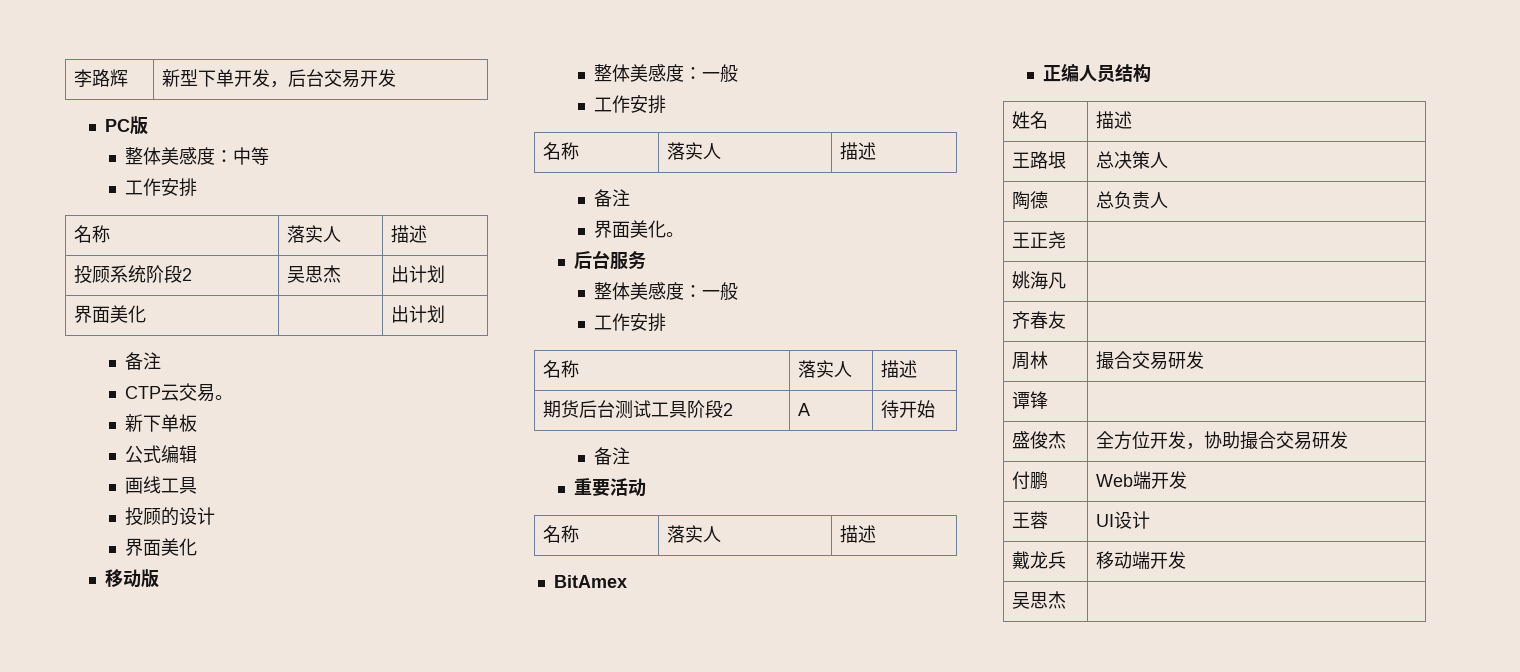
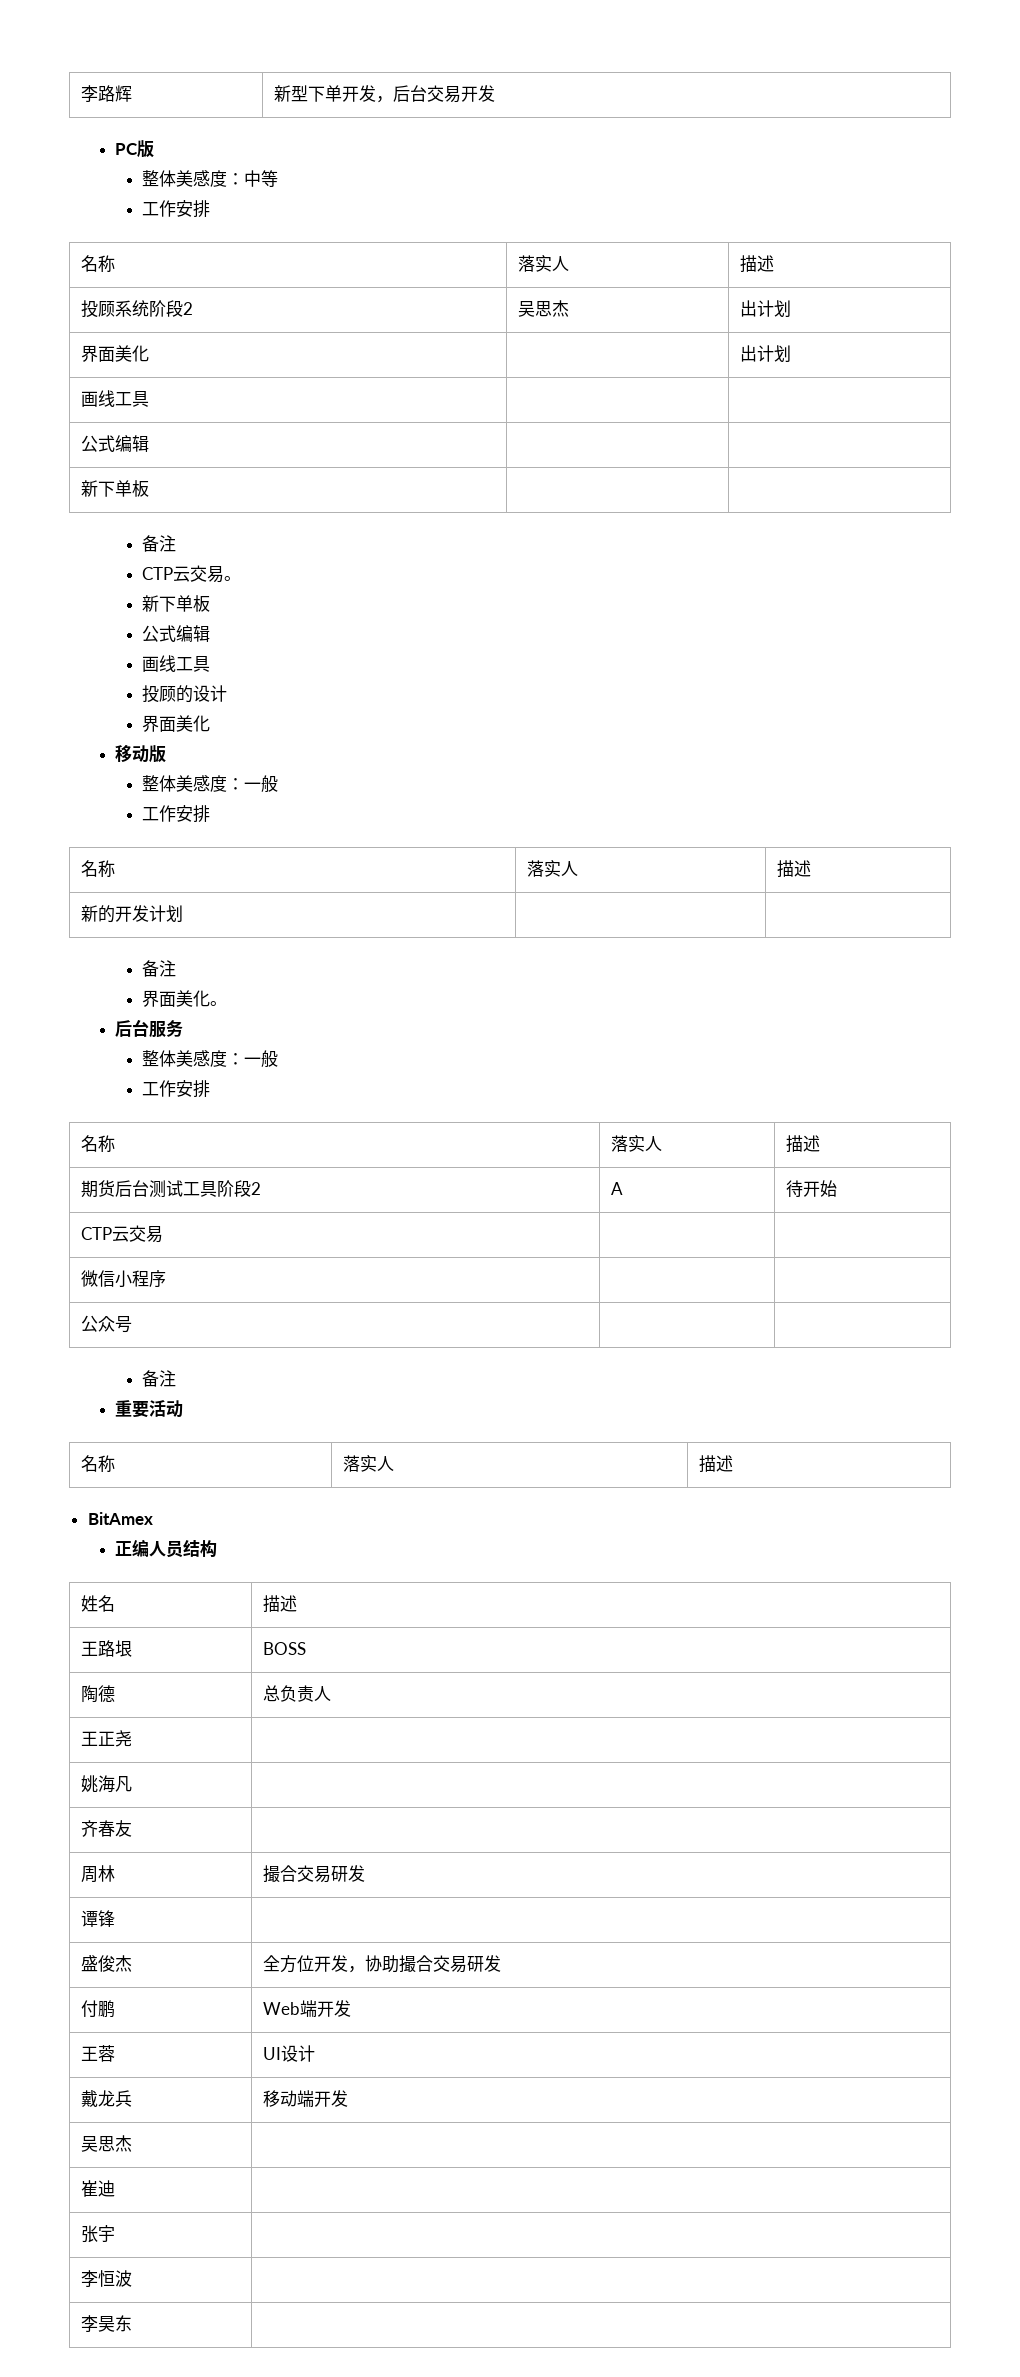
(446, 314) none -> [80,390,149,407] [80,435,149,452] [80,480,149,497] // 画线工具 | | // 公式编辑 | | // 新下单板 | |
(877, 151) none -> [80,905,183,923] // 新的开发计划 | |
(936, 409) none -> [80,1225,163,1243] [80,1270,166,1288] [80,1315,132,1333] // CTP云交易 | | // 微信小程序 | | // 公众号 | |
[1096,151,1169,169] 总决策人 -> [262,1642,306,1655] BOSS
(1067, 600) none -> [80,2180,115,2197] [80,2225,115,2243] [80,2270,132,2287] [80,2315,132,2332] // 崔迪 | // 张宇 | // 李恒波 | // 李昊东 |

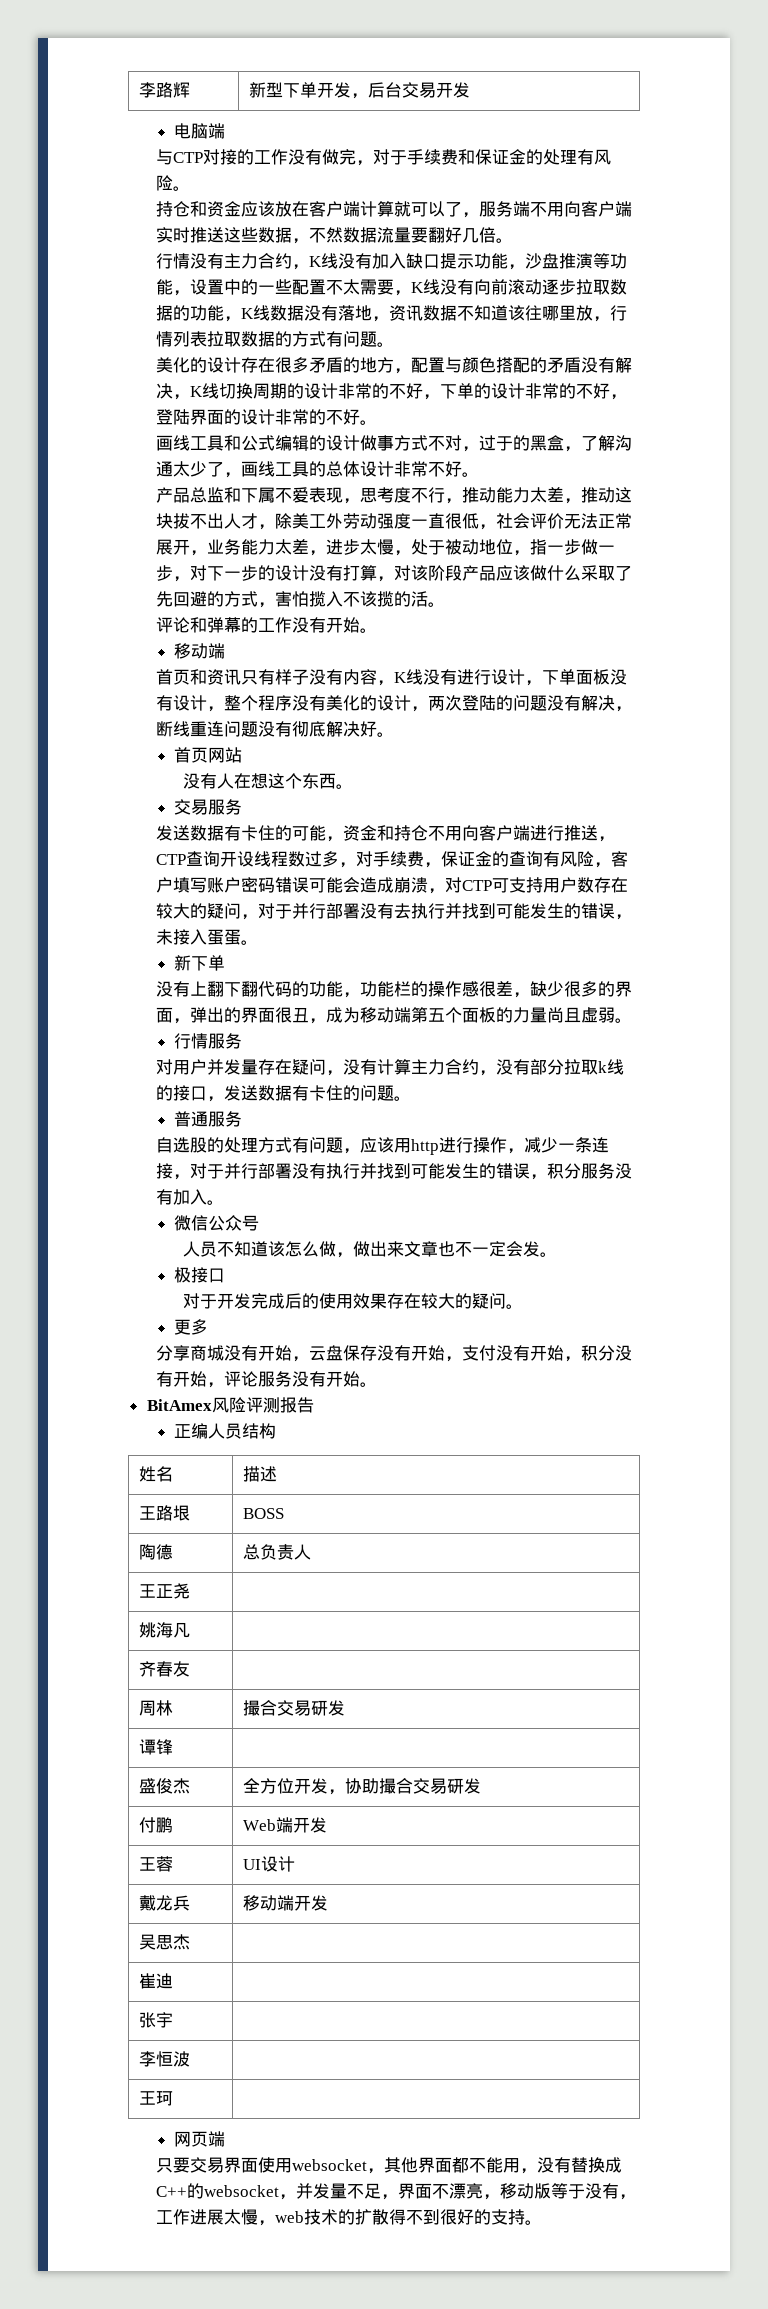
[114,140,154,158] [141,170,278,187] [141,200,210,218] [80,255,115,272] [517,255,569,272] [739,255,774,273] [80,300,193,318] [517,300,569,317] [739,300,791,317] [80,345,149,362] [739,345,791,362] [80,390,149,407] [80,435,149,452] [80,480,149,497] [141,535,176,552] [141,565,241,583] [141,595,210,612] [141,625,210,642] [141,655,210,672] [141,685,227,703] [141,715,210,732] [114,745,166,763] [141,775,278,792] [141,805,210,823] [80,860,115,877] [526,860,578,877] [776,860,811,878] [80,905,183,923] [141,960,176,977] [141,990,227,1007] [114,1019,183,1037] [141,1050,278,1067] [141,1080,210,1098] [80,1135,115,1152] [610,1135,662,1152] [785,1135,820,1153] [80,1180,261,1198] [610,1182,623,1195] [785,1180,837,1198] [80,1225,163,1243] [80,1270,166,1288] [80,1315,132,1333] [141,1370,176,1387] [114,1400,183,1418] [80,1455,115,1472] [342,1455,394,1472] [698,1455,733,1473] [87,1512,153,1525] PC版 // 整体美感度：中等 // 工作安排 // 名称 | 落实人 | 描述 // 投顾系统阶段2 | 吴思杰 | 出计划 // 界面美化 | | 出计划 // 画线工具 | | // 公式编辑 | | // 新下单板 | | // 备注 // CTP云交易。 // 新下单板 // 公式编辑 // 画线工具 // 投顾的设计 // 界面美化 // 移动版 // 整体美感度：一般 // 工作安排 // 名称 | 落实人 | 描述 // 新的开发计划 | | // 备注 // 界面美化。 // 后台服务 // 整体美感度：一般 // 工作安排 // 名称 | 落实人 | 描述 // 期货后台测试工具阶段2 | A | 待开始 // CTP云交易 | | // 微信小程序 | | // 公众号 | | // 备注 // 重要活动 // 名称 | 落实人 | 描述 // BitAmex -> [174,123,226,139] [155,149,611,166] [155,175,190,191] [155,201,632,218] [155,227,513,244] [155,253,627,270] [155,279,627,296] [155,305,627,322] [155,331,394,347] [155,357,632,374] [155,383,627,400] [155,409,377,425] [155,435,632,452] [155,461,479,478] [155,487,632,504] [155,513,632,530] [155,539,615,556] [155,565,632,582] [155,591,445,608] [155,617,377,633] [174,643,226,659] [155,669,627,686] [155,695,632,712] [155,721,394,737] [174,747,243,763] [183,773,354,789] [174,799,243,815] [155,825,615,842] [155,851,628,868] [155,877,628,894] [155,903,632,920] [155,929,258,945] [174,955,226,971] [155,981,632,998] [155,1007,632,1024] [174,1033,243,1049] [155,1059,624,1076] [155,1085,411,1102] [174,1111,243,1127] [155,1137,609,1155] [155,1163,632,1180] [155,1189,224,1205] [174,1215,260,1231] [183,1241,558,1258] [174,1267,226,1283] [183,1293,524,1309] [174,1319,209,1335] [155,1345,632,1362] [155,1371,377,1388] [146,1397,314,1413] 电脑端 // 与CTP对接的工作没有做完，对于手续费和保证金的处理有风险。 // 持仓和资金应该放在客户端计算就可以了，服务端不用向客户端实时推送这些数据，不然数据流量要翻好几倍。 // 行情没有主力合约，K线没有加入缺口提示功能，沙盘推演等功能，设置中的一些配置不太需要，K线没有向前滚动逐步拉取数据的功能，K线数据没有落地，资讯数据不知道该往哪里放，行情列表拉取数据的方式有问题。 // 美化的设计存在很多矛盾的地方，配置与颜色搭配的矛盾没有解决，K线切换周期的设计非常的不好，下单的设计非常的不好，登陆界面的设计非常的不好。 // 画线工具和公式编辑的设计做事方式不对，过于的黑盒，了解沟通太少了，画线工具的总体设计非常不好。 // 产品总监和下属不爱表现，思考度不行，推动能力太差，推动这块拔不出人才，除美工外劳动强度一直很低，社会评价无法正常展开，业务能力太差，进步太慢，处于被动地位，指一步做一步，对下一步的设计没有打算，对该阶段产品应该做什么采取了先回避的方式，害怕揽入不该揽的活。 // 评论和弹幕的工作没有开始。 // 移动端 // 首页和资讯只有样子没有内容，K线没有进行设计，下单面板没有设计，整个程序没有美化的设计，两次登陆的问题没有解决，断线重连问题没有彻底解决好。 // 首页网站 // 没有人在想这个东西。 // 交易服务 // 发送数据有卡住的可能，资金和持仓不用向客户端进行推送，CTP查询开设线程数过多，对手续费，保证金的查询有风险，客户填写账户密码错误可能会造成崩溃，对CTP可支持用户数存在较大的疑问，对于并行部署没有去执行并找到可能发生的错误，未接入蛋蛋。 // 新下单 // 没有上翻下翻代码的功能，功能栏的操作感很差，缺少很多的界面，弹出的界面很丑，成为移动端第五个面板的力量尚且虚弱。 // 行情服务 // 对用户并发量存在疑问，没有计算主力合约，没有部分拉取k线的接口，发送数据有卡住的问题。 // 普通服务 // 自选股的处理方式有问题，应该用http进行操作，减少一条连接，对于并行部署没有执行并找到可能发生的错误，积分服务没有加入。 // 微信公众号 // 人员不知道该怎么做，做出来文章也不一定会发。 // 极接口 // 对于开发完成后的使用效果存在较大的疑问。 // 更多 // 分享商城没有开始，云盘保存没有开始，支付没有开始，积分没有开始，评论服务没有开始。 // BitAmex风险评测报告
[80,2315,132,2332] 李昊东 | -> [138,2091,173,2106] [174,2131,226,2147] [155,2157,622,2174] [155,2183,636,2200] [155,2209,542,2226] 王珂 | // 网页端 // 只要交易界面使用websocket，其他界面都不能用，没有替换成C++的websocket，并发量不足，界面不漂亮，移动版等于没有，工作进展太慢，web技术的扩散得不到很好的支持。

